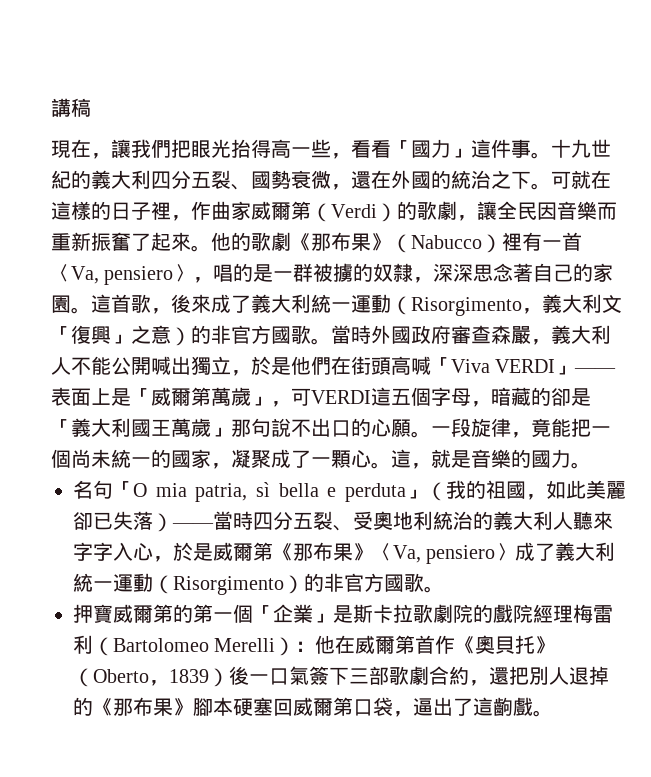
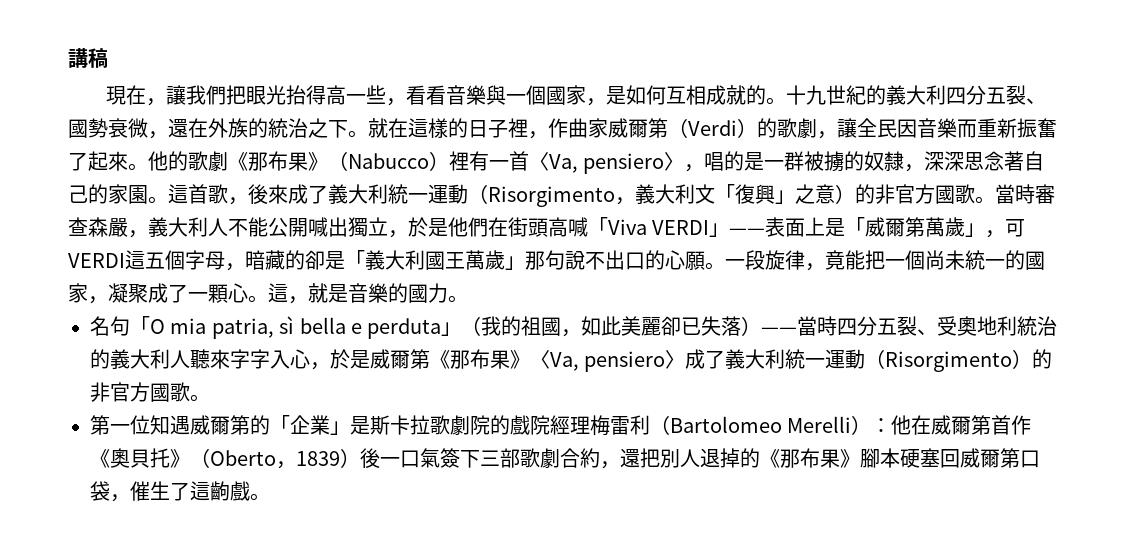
[391,139,531,158] 「國力」這件事 -> [446,85,767,106] 音樂與一個國家，是如何互相成就的
[411,171,431,189] 國 -> [228,118,248,138] 族
[551,171,571,189] 可 -> (368, 134) none
[371,325,451,344] 外國政府 -> (1035, 194) none
[73,604,113,624] 押寶 -> [90,415,190,435] 第一位知遇
[193,604,253,623] 第一個 -> (270, 425) none
[413,697,453,716] 逼出 -> [130,481,170,501] 催生

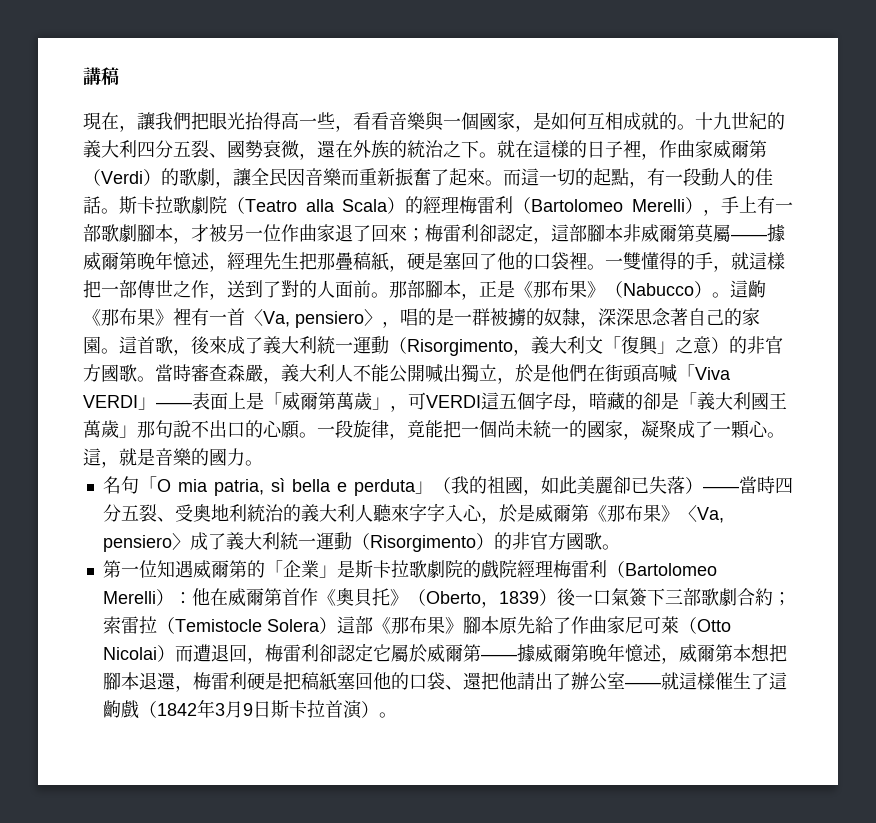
[148,151,228,171] 他的歌劇 -> [503,168,773,188] [83,196,793,216] [83,223,785,244] [83,251,785,272] [83,280,515,300] 而這一切的起點，有一段動人的佳話。斯卡拉歌劇院（Teatro alla Scala）的經理梅雷利（Bartolomeo Merelli），手上有一部歌劇腳本，才被另一位作曲家退了回來；梅雷利卻認定，這部腳本非威爾第莫屬——據威爾第晚年憶述，經理先生把那疊稿紙，硬是塞回了他的口袋裡。一雙懂得的手，就這樣把一部傳世之作，送到了對的人面前。那部腳本，正是
(449, 161) none -> [712,280,766,298] [83,308,173,326] 。這齣《那布果》
[600,448,1040,469] [90,481,250,502] ，還把別人退掉的《那布果》腳本硬塞回威爾第口袋，催生了這齣戲 -> [772,592,791,606] [102,616,731,634] [102,643,787,664] [102,672,787,692] [102,699,379,719] ；索雷拉（Temistocle Solera）這部《那布果》腳本原先給了作曲家尼可萊（Otto Nicolai）而遭退回，梅雷利卻認定它屬於威爾第——據威爾第晚年憶述，威爾第本想把腳本退還，梅雷利硬是把稿紙塞回他的口袋、還把他請出了辦公室——就這樣催生了這齣戲（1842年3月9日斯卡拉首演）

